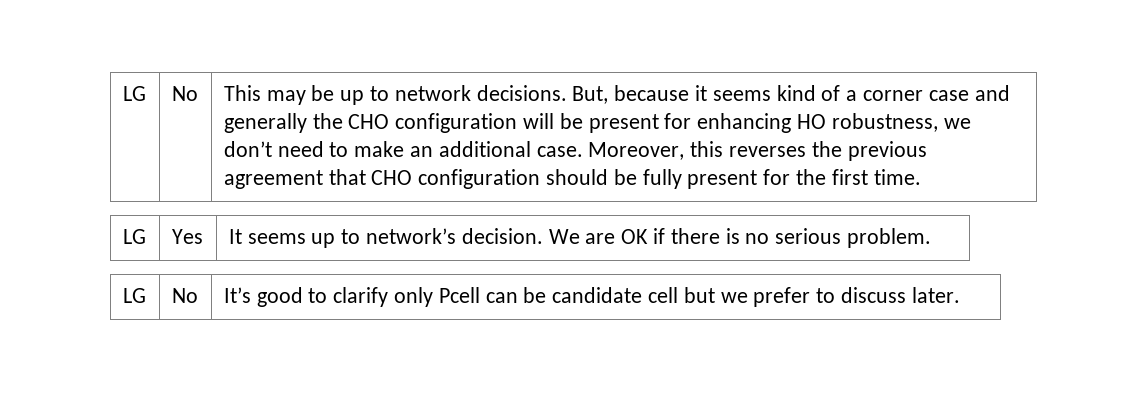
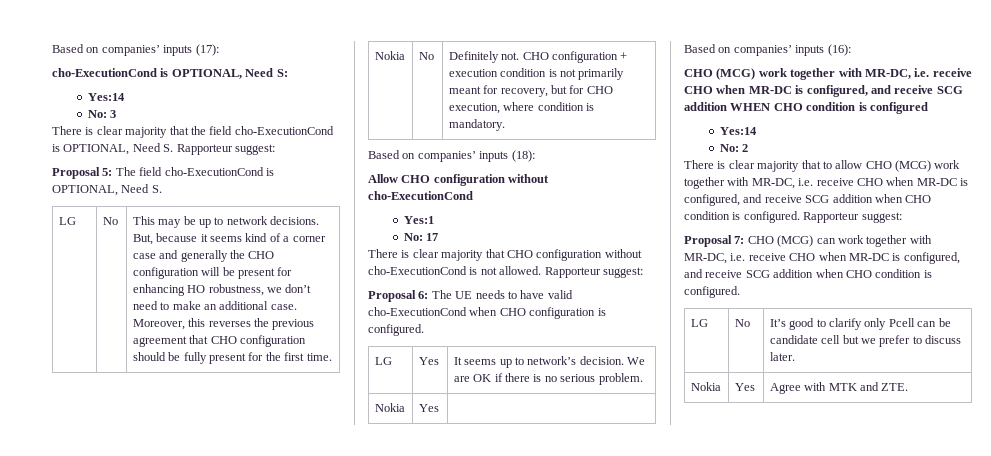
(122, 93) none -> [52,44,219,56] [52,68,288,79] [87,93,125,101] [87,110,117,118] [52,126,334,138] [52,143,275,155] [52,167,274,179] [52,184,162,196] Based on companies’ inputs (17): // cho-ExecutionCond is OPTIONAL, Need S: // Yes:14 // No: 3 // There is clear majority that the field cho-ExecutionCond is OPTIONAL, Need S. Rapporteur suggest: // Proposal 5: The field cho-ExecutionCond is OPTIONAL, Need S. //
(921, 177) none -> [374,51,405,60] [418,52,434,60] [448,51,628,63] [448,68,625,80] [448,85,613,97] [448,102,595,114] [448,119,505,131] [368,150,535,162] [368,174,550,186] [368,191,473,200] [403,216,434,224] [403,233,439,241] [368,249,642,261] [368,266,643,278] [368,290,573,302] [368,307,606,319] [368,324,424,336] // Nokia | No | Definitely not. CHO configuration + execution condition is not primarily meant for recovery, but for CHO execution, where condition is mandatory. // Based on companies’ inputs (18): // Allow CHO configuration without cho-ExecutionCond // Yes:1 // No: 17 // There is clear majority that CHO configuration without cho-ExecutionCond is not allowed. Rapporteur suggest: // Proposal 6: The UE needs to have valid cho-ExecutionCond when CHO configuration is configured.
(931, 238) none -> [374,403,405,412] [418,404,439,412] [684,44,851,56] [684,68,972,80] [684,85,963,97] [684,102,928,114] [719,127,757,135] [719,144,749,152] [684,160,961,172] [684,177,968,189] [684,194,932,206] [684,211,902,223] [684,235,932,247] [684,252,960,264] [684,269,932,278] [684,286,740,298] // Nokia | Yes | // Based on companies’ inputs (16): // CHO (MCG) work together with MR-DC, i.e. receive CHO when MR-DC is configured, and receive SCG addition WHEN CHO condition is configured // Yes:14 // No: 2 // There is clear majority that to allow CHO (MCG) work together with MR-DC, i.e. receive CHO when MR-DC is configured, and receive SCG addition when CHO condition is configured. Rapporteur suggest: // Proposal 7: CHO (MCG) can work together with MR-DC, i.e. receive CHO when MR-DC is configured, and receive SCG addition when CHO condition is configured.
(960, 295) none -> [690,382,721,391] [734,383,755,391] [769,382,909,394] // Nokia | Yes | Agree with MTK and ZTE.

